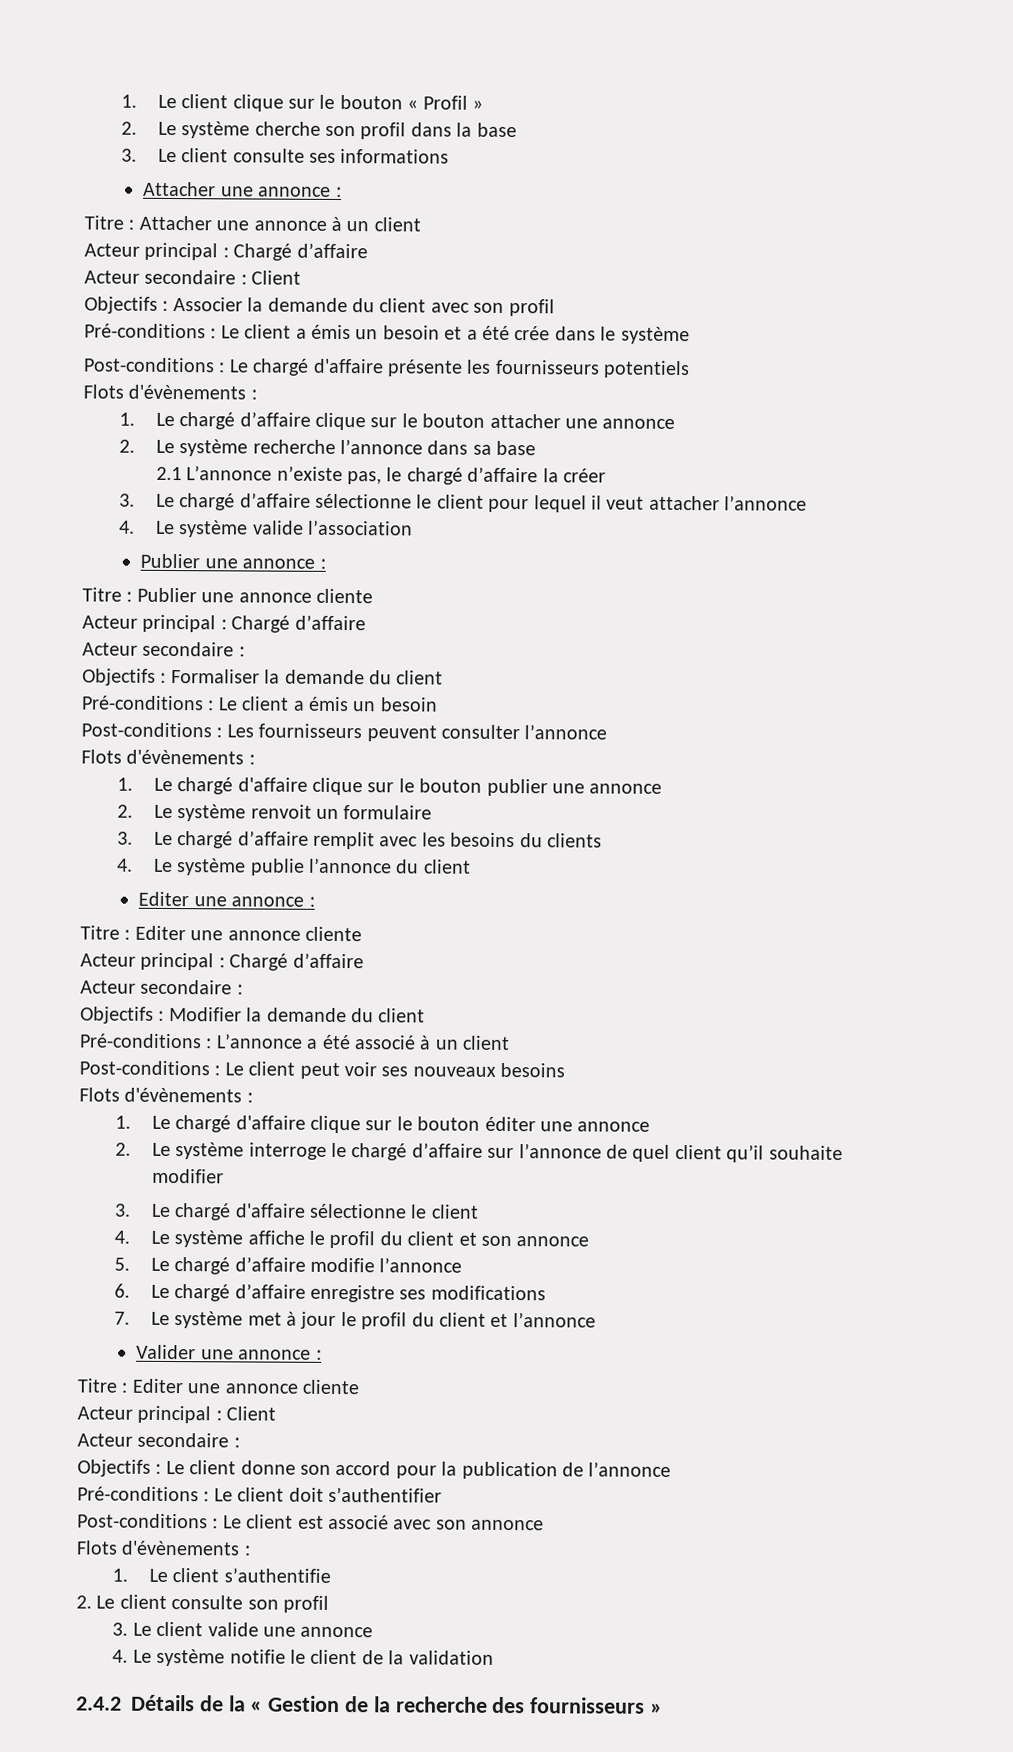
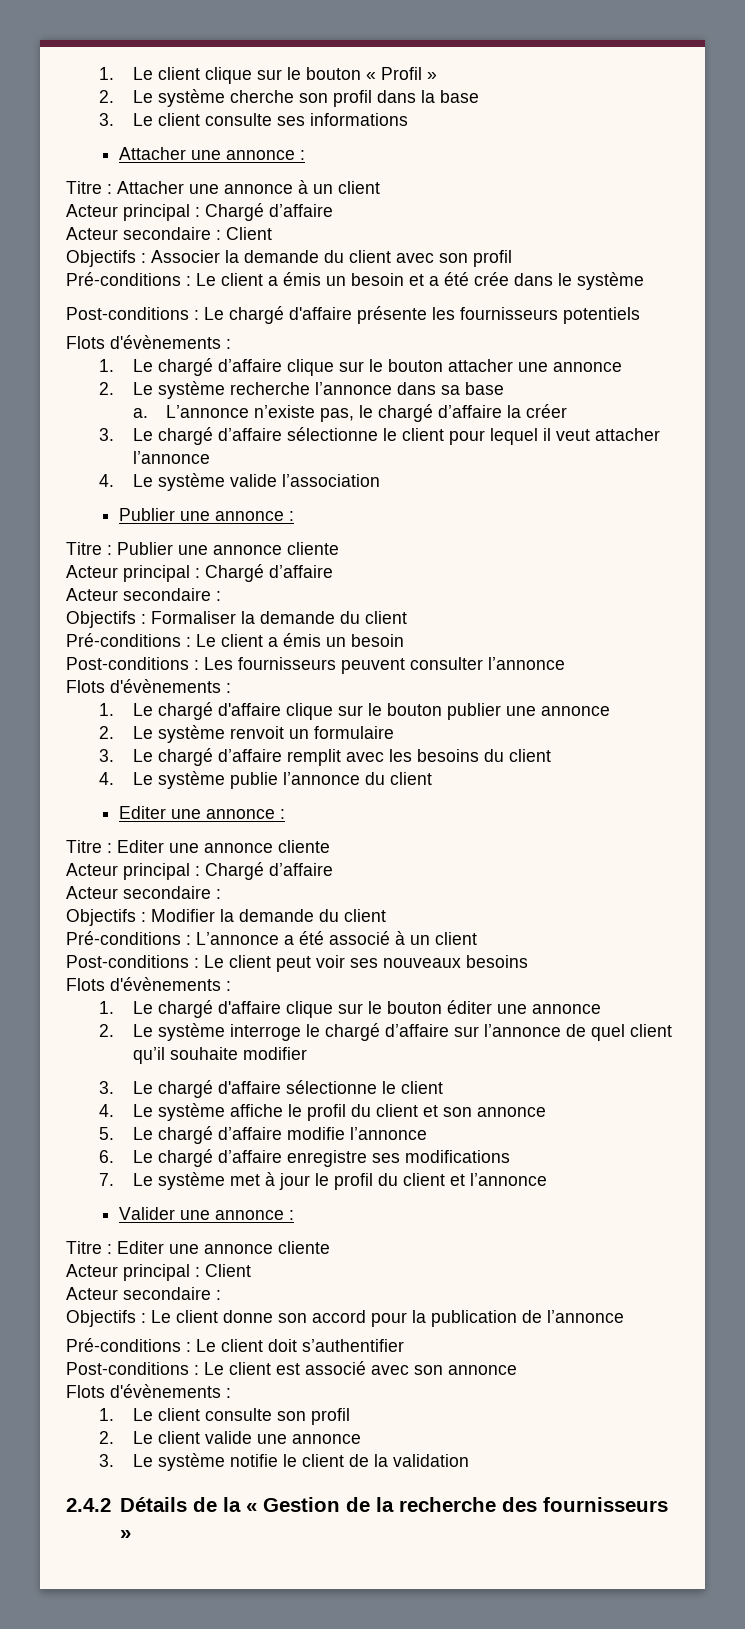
[155,466,182,481] 2.1 -> [132,408,148,418] a.
[547,833,603,848] clients -> [508,749,551,762] client
[223,1567,331,1583] [76,1594,167,1609] s’authentifie // 2. Le client -> (200, 1414) none
[112,1622,129,1636] 3. -> [99,1431,115,1444] 2.
[112,1649,129,1663] 4. -> [99,1454,115,1467] 3.

